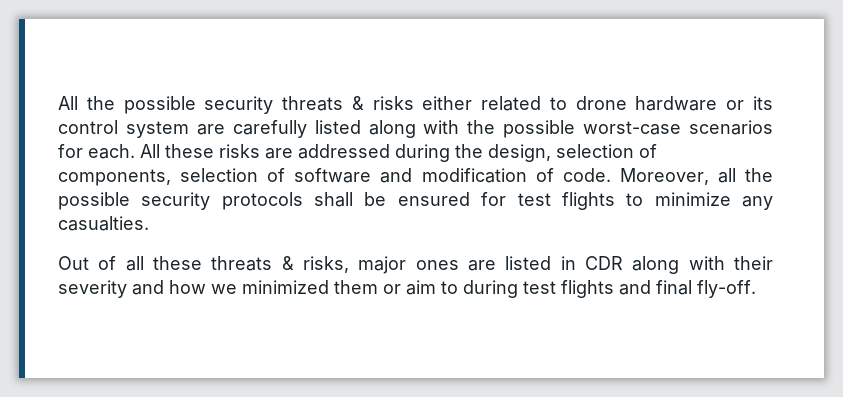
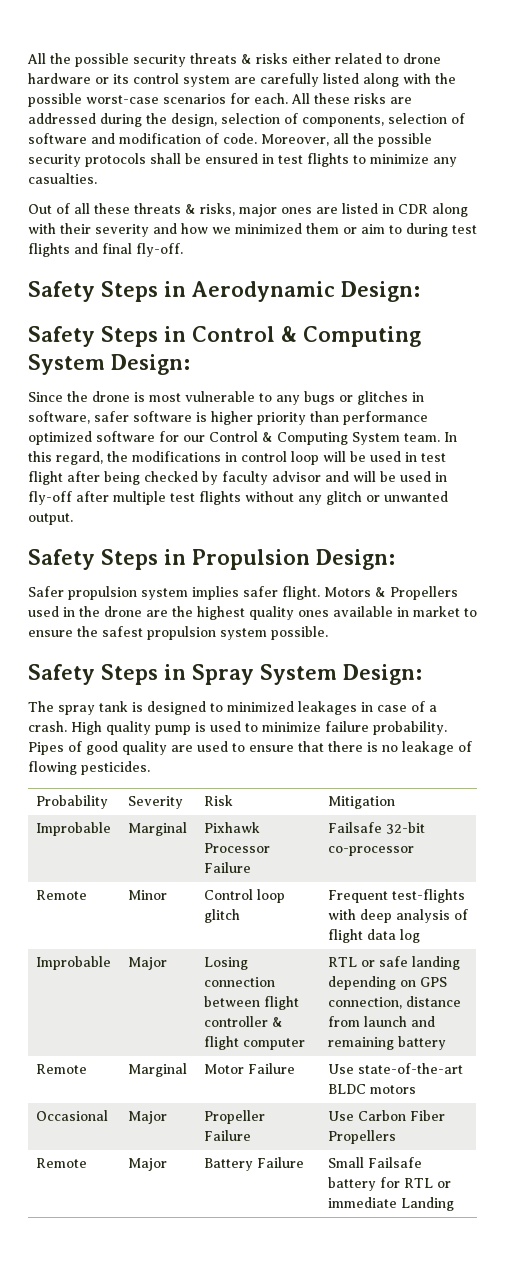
[481,192,507,206] for -> [262,154,274,164] in
(756, 289) none -> [28,281,420,302] [28,326,421,347] [28,354,190,375] [28,391,424,405] [28,411,428,425] [28,431,457,445] [28,451,446,465] [28,471,447,485] [28,491,448,505] [28,513,73,525] [28,549,395,570] [28,586,458,600] [28,606,477,620] [28,626,328,640] [28,664,422,685] [28,701,437,715] [28,721,447,735] [28,741,472,755] [28,761,150,775] [36,795,109,809] [128,796,184,809] [204,795,234,806] [328,796,396,809] [36,822,112,836] [128,822,188,836] [204,822,261,833] [204,843,271,853] [204,862,252,873] [328,822,426,834] [328,846,415,856] [36,890,88,900] [128,890,168,900] [204,889,286,903] [204,909,241,923] [328,889,466,903] [328,909,469,923] [328,929,421,943] [36,956,112,970] [128,957,168,970] [204,957,249,970] [204,977,276,987] [204,996,300,1010] [204,1016,284,1027] [204,1036,306,1050] [328,956,461,970] [328,976,448,990] [328,996,462,1009] [328,1016,436,1027] [328,1036,447,1050] [36,1064,88,1074] [128,1063,188,1077] [204,1063,296,1074] [328,1063,464,1074] [328,1084,417,1094] [36,1110,109,1121] [128,1111,168,1124] [204,1110,266,1124] [204,1130,252,1141] [328,1110,446,1121] [328,1130,397,1144] [36,1158,88,1168] [128,1158,168,1171] [204,1157,305,1171] [328,1157,423,1168] [328,1177,452,1191] [328,1197,455,1211] // Safety Steps in Aerodynamic Design: // Safety Steps in Control & Computing System Design: // Since the drone is most vulnerable to any bugs or glitches in software, safer software is higher priority than performance optimized software for our Control & Computing System team. In this regard, the modifications in control loop will be used in test flight after being checked by faculty advisor and will be used in fly-off after multiple test flights without any glitch or unwanted output. // Safety Steps in Propulsion Design: // Safer propulsion system implies safer flight. Motors & Propellers used in the drone are the highest quality ones available in market to ensure the safest propulsion system possible. // Safety Steps in Spray System Design: // The spray tank is designed to minimized leakages in case of a crash. High quality pump is used to minimize failure probability. Pipes of good quality are used to ensure that there is no leakage of flowing pesticides. // Probability | Severity | Risk | Mitigation // Improbable | Marginal | Pixhawk Processor Failure | Failsafe 32-bit co-processor // Remote | Minor | Control loop glitch | Frequent test-flights with deep analysis of flight data log // Improbable | Major | Losing connection between flight controller & flight computer | RTL or safe landing depending on GPS connection, distance from launch and remaining battery // Remote | Marginal | Motor Failure | Use state-of-the-art BLDC motors // Occasional | Major | Propeller Failure | Use Carbon Fiber Propellers // Remote | Major | Battery Failure | Small Failsafe battery for RTL or immediate Landing

